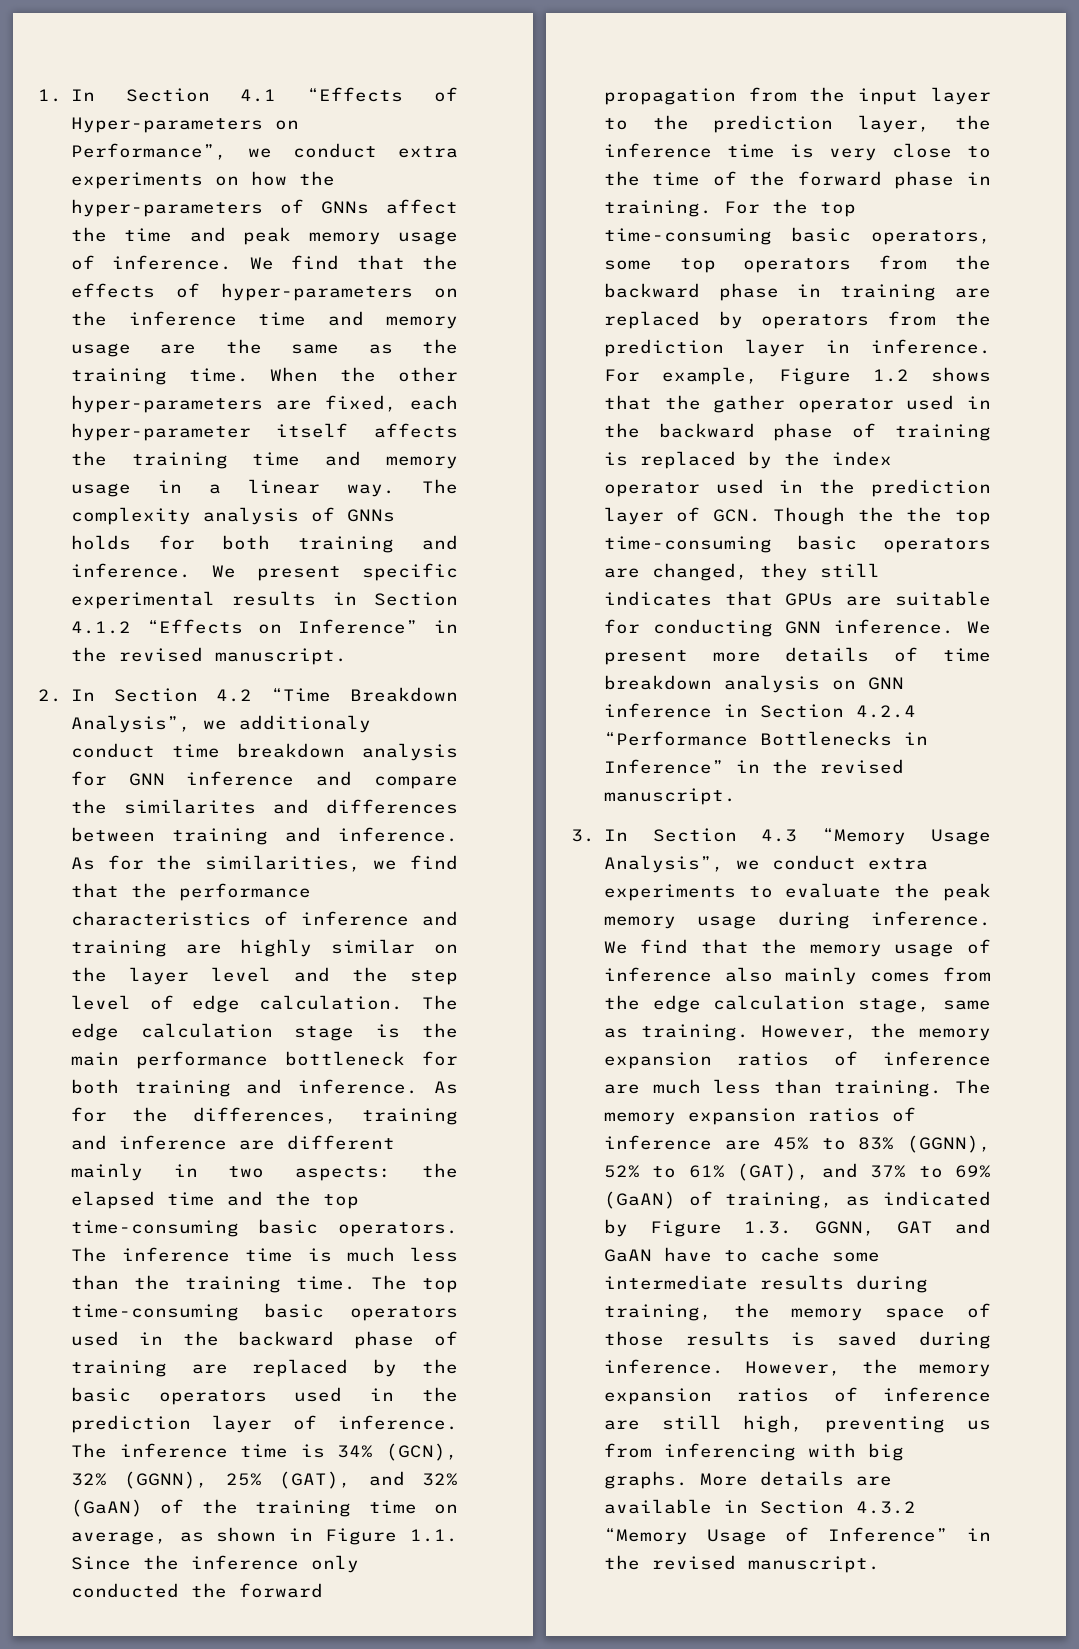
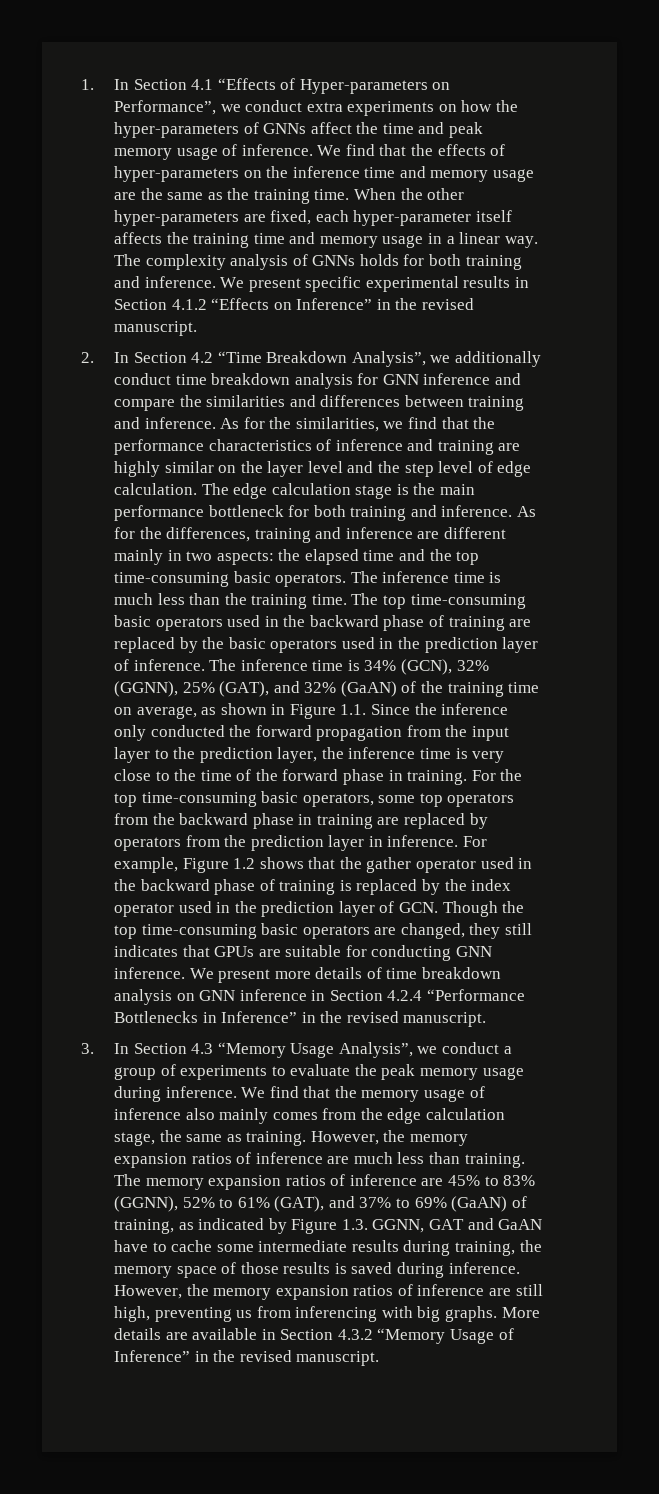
[238,715,371,733] additionaly -> [455,351,542,367] additionally
[123,799,256,814] similarites -> [206,395,286,407] similarities
[906,507,943,522] the -> (525, 907) none
[867,858,928,870] extra -> [503,1046,512,1054] [113,1064,176,1080] a group of
(931, 1005) none -> [159,1130,182,1142] the

